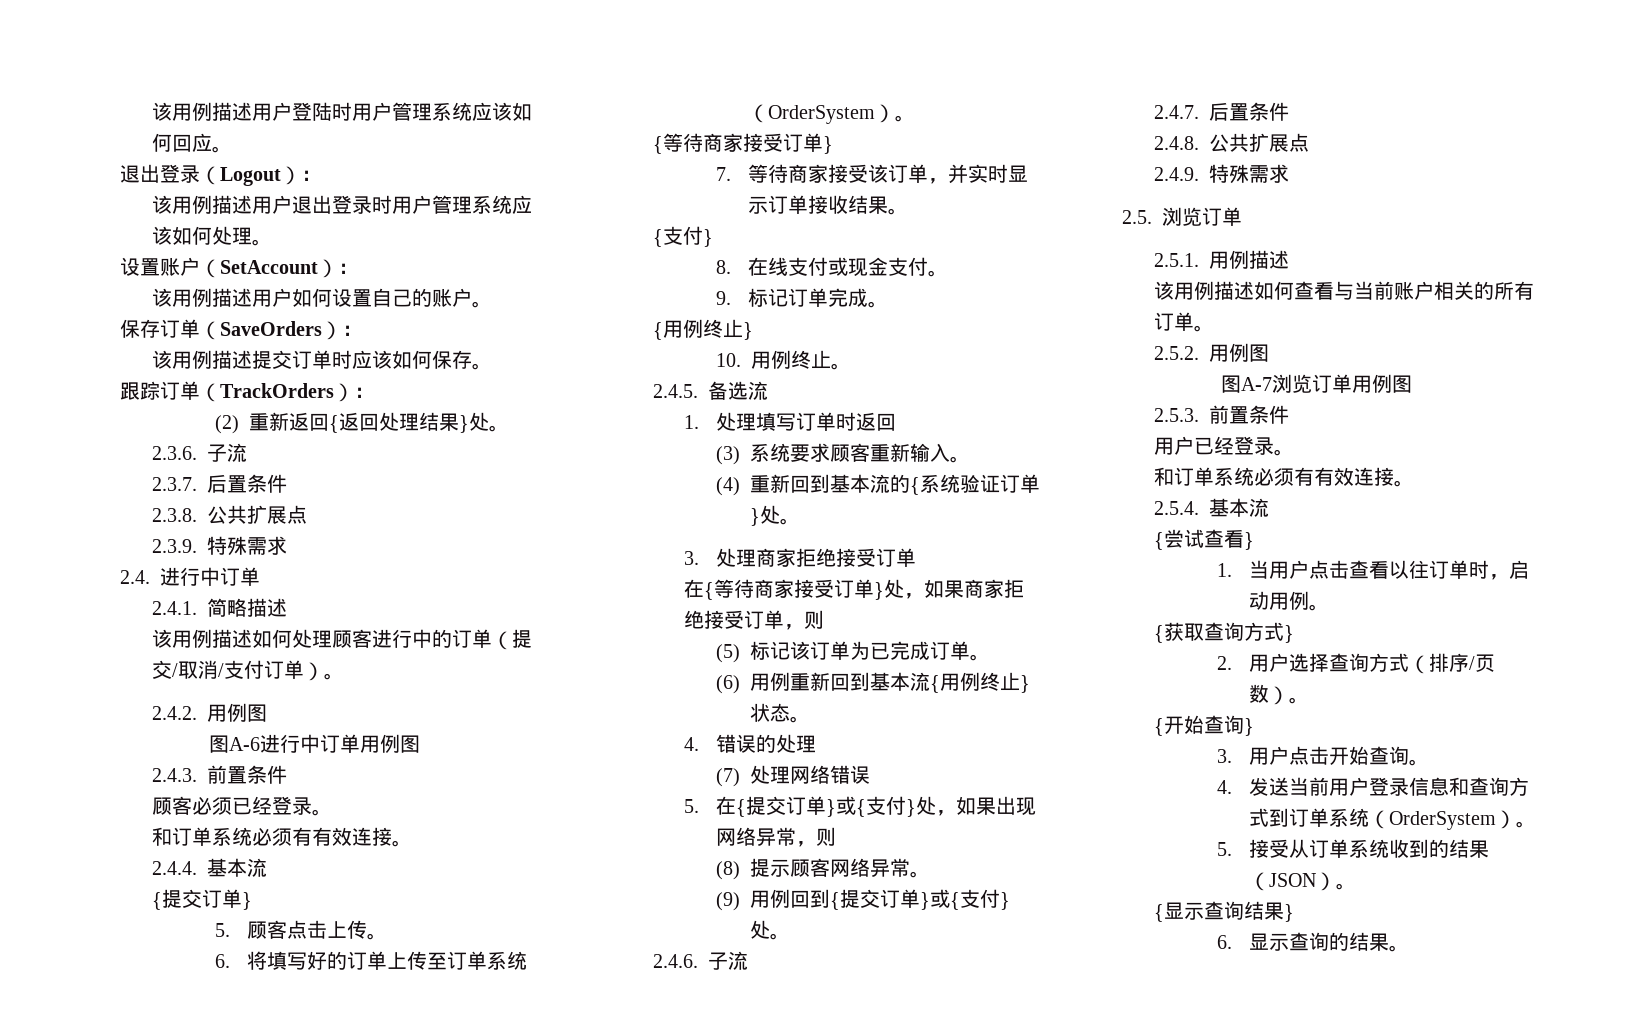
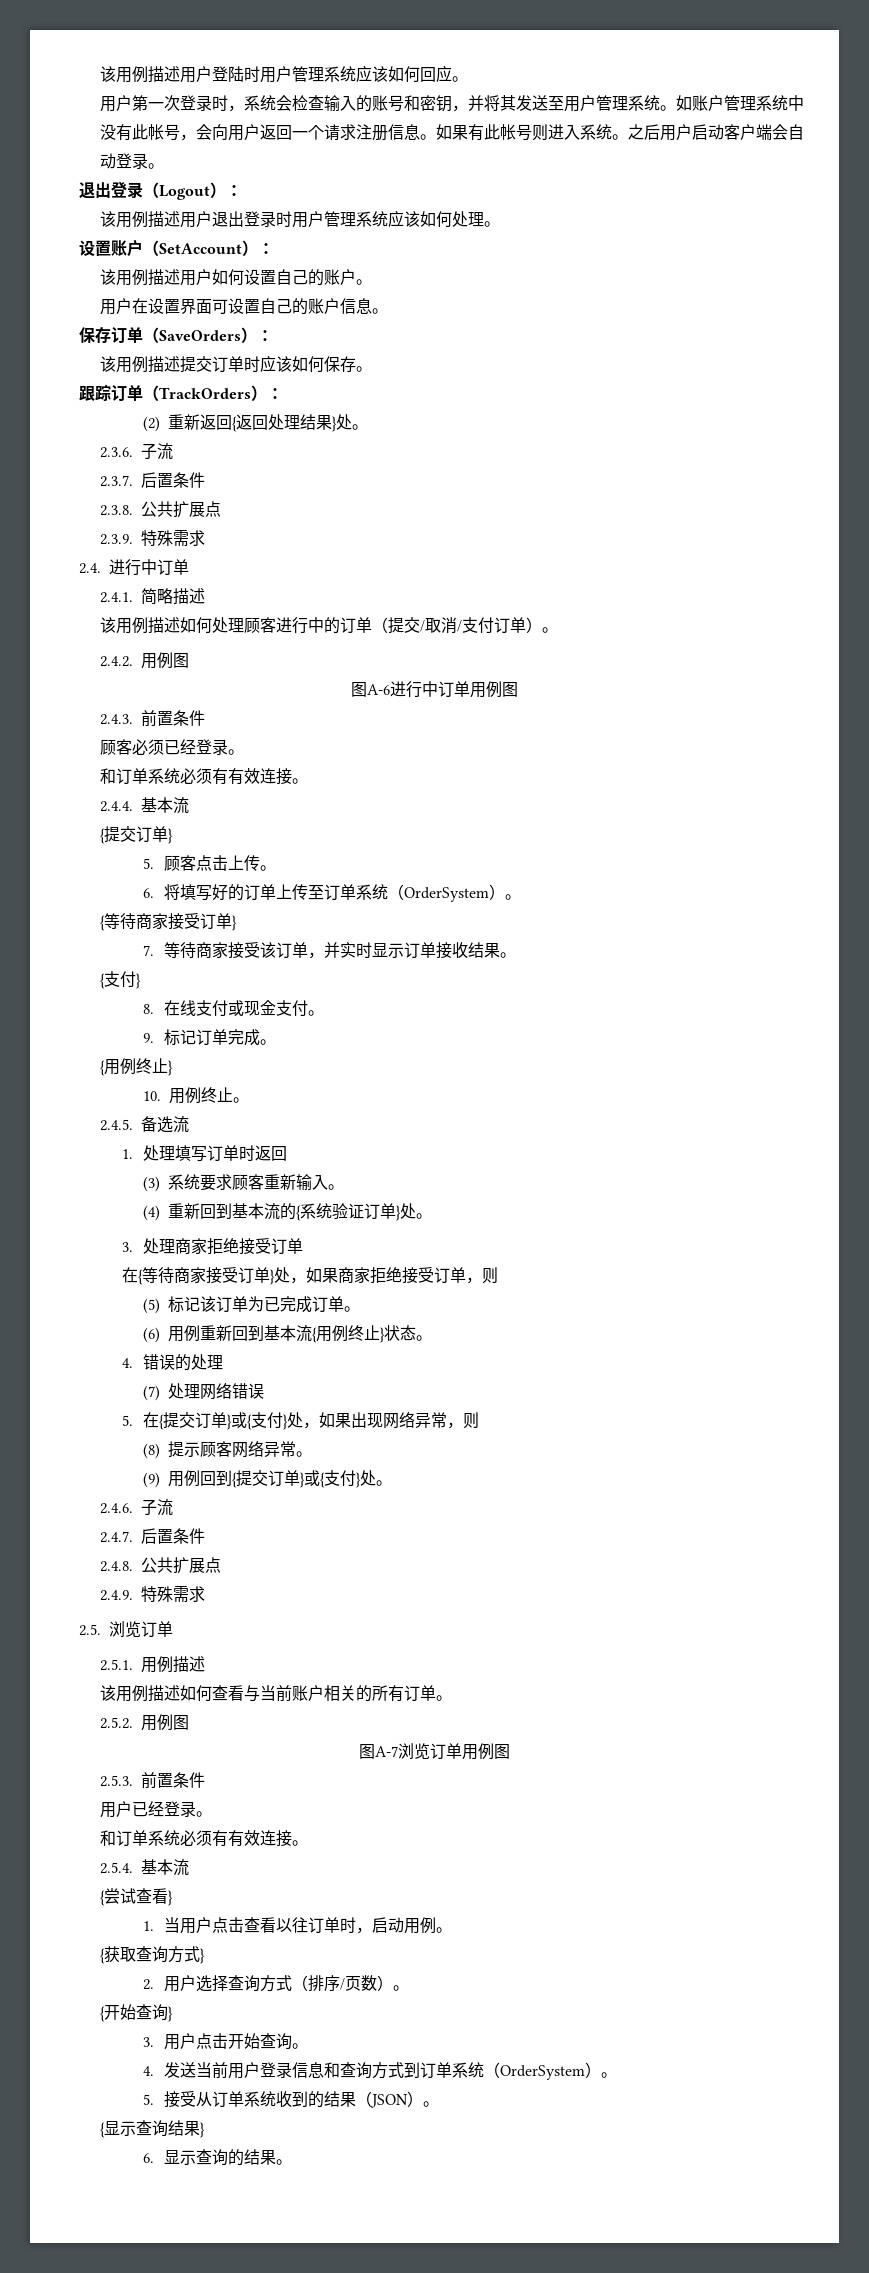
(232, 149) none -> [100,95,805,112] [100,124,805,141] [100,153,165,169] // 用户第一次登录时，系统会检查输入的账号和密钥，并将其发送至用户管理系统。如账户管理系统中没有此帐号，会向用户返回一个请求注册信息。如果有此帐号则进入系统。之后用户启动客户端会自动登录。
(492, 304) none -> [100,298,389,315] // 用户在设置界面可设置自己的账户信息。

